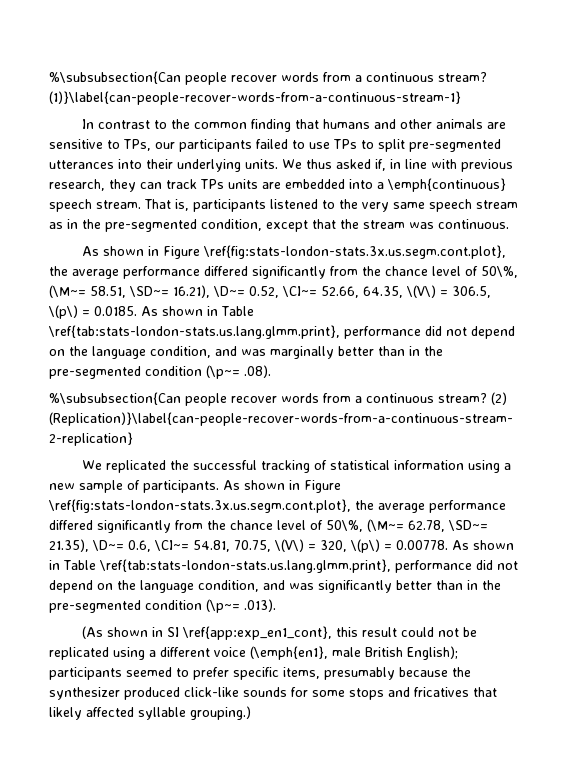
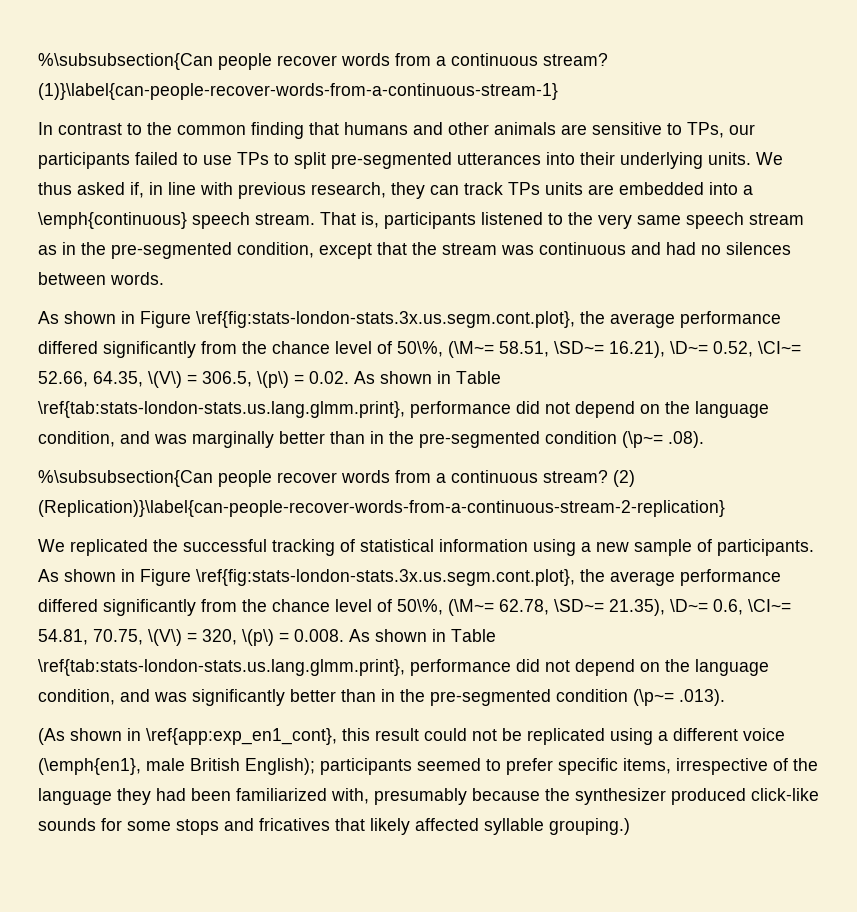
[438,219,509,229] continuous. -> [539,242,791,255] [38,272,164,285] continuous and had no silences between words.
[94,306,137,316] 0.0185. -> [309,371,349,384] 0.02.
[396,540,448,550] 0.00778. -> [294,629,344,642] 0.008.
[167,627,180,637] SI -> (141, 734) none
(320, 673) none -> [676,758,818,775] [38,788,369,805] irrespective of the language they had been familiarized with,

